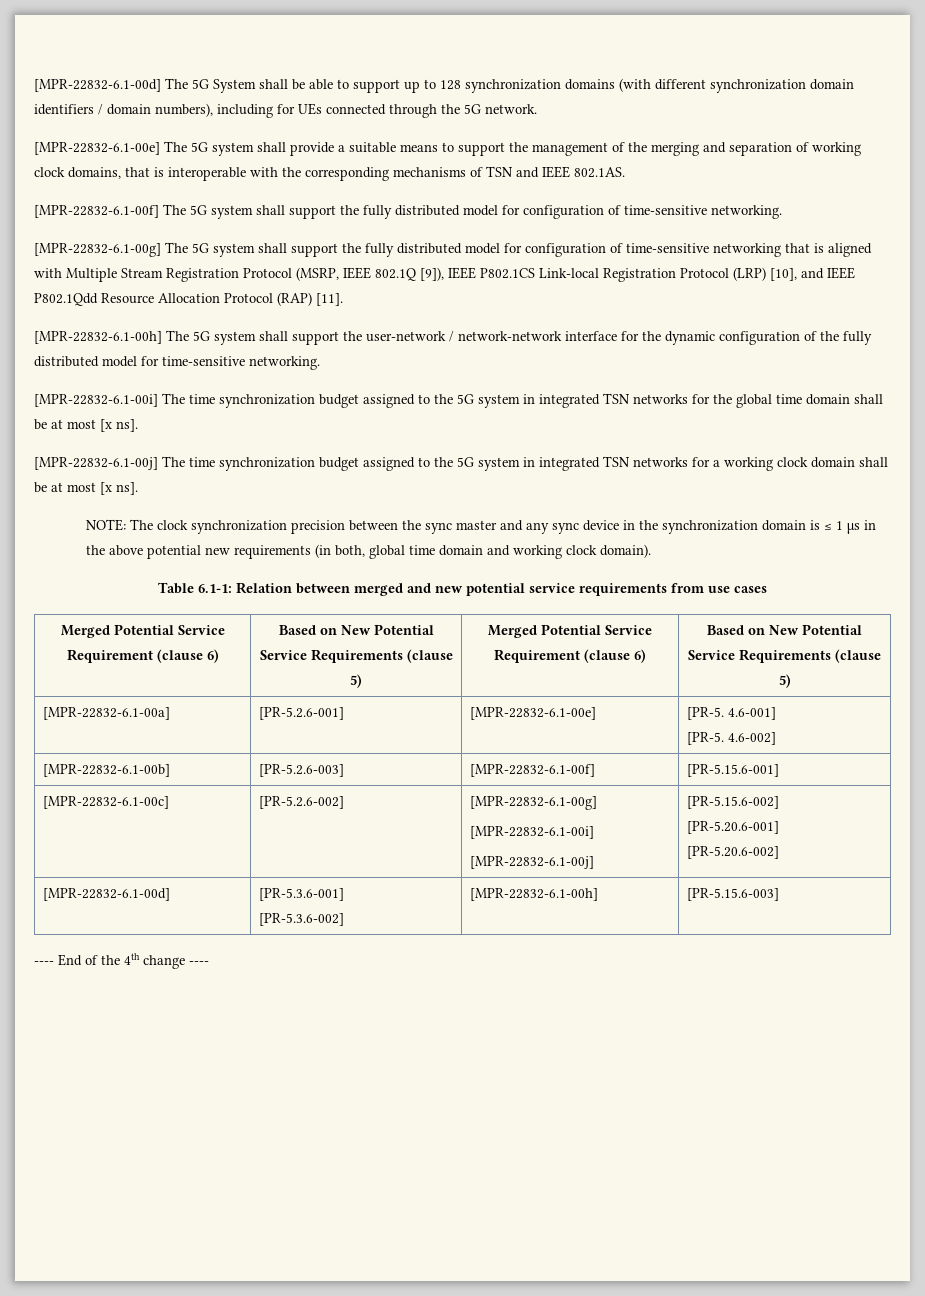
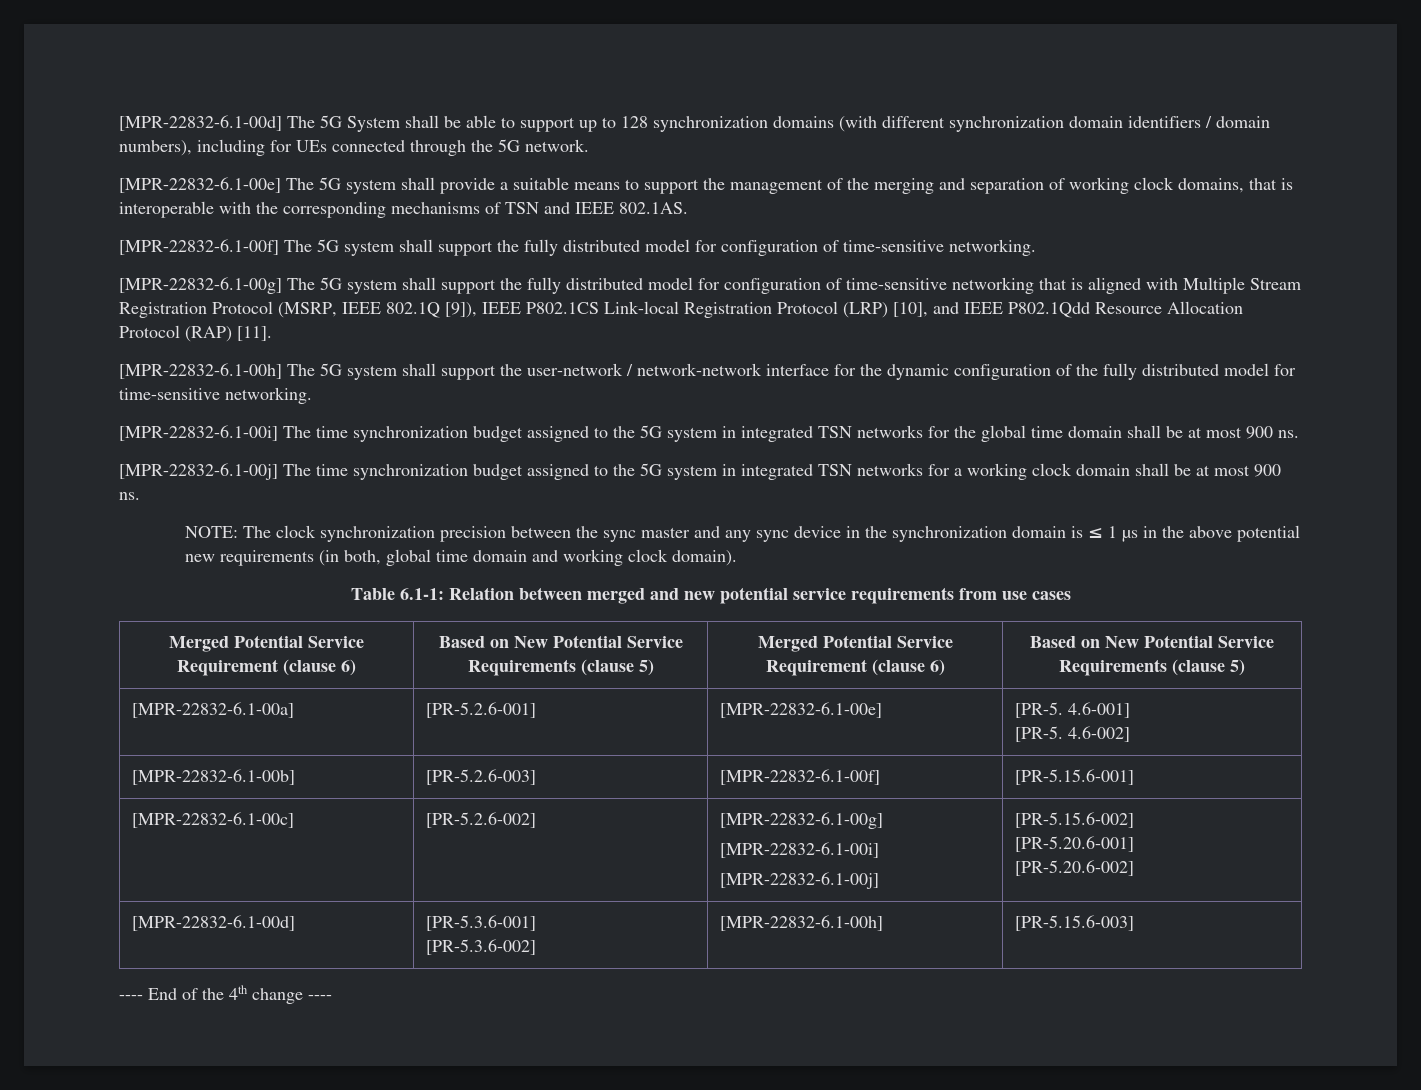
[100,419,138,432] [x ns]. -> [1246,426,1299,439] 900 ns.
[100,482,138,495] [x ns]. -> [1254,464,1281,477] [119,492,140,500] 900 ns.

